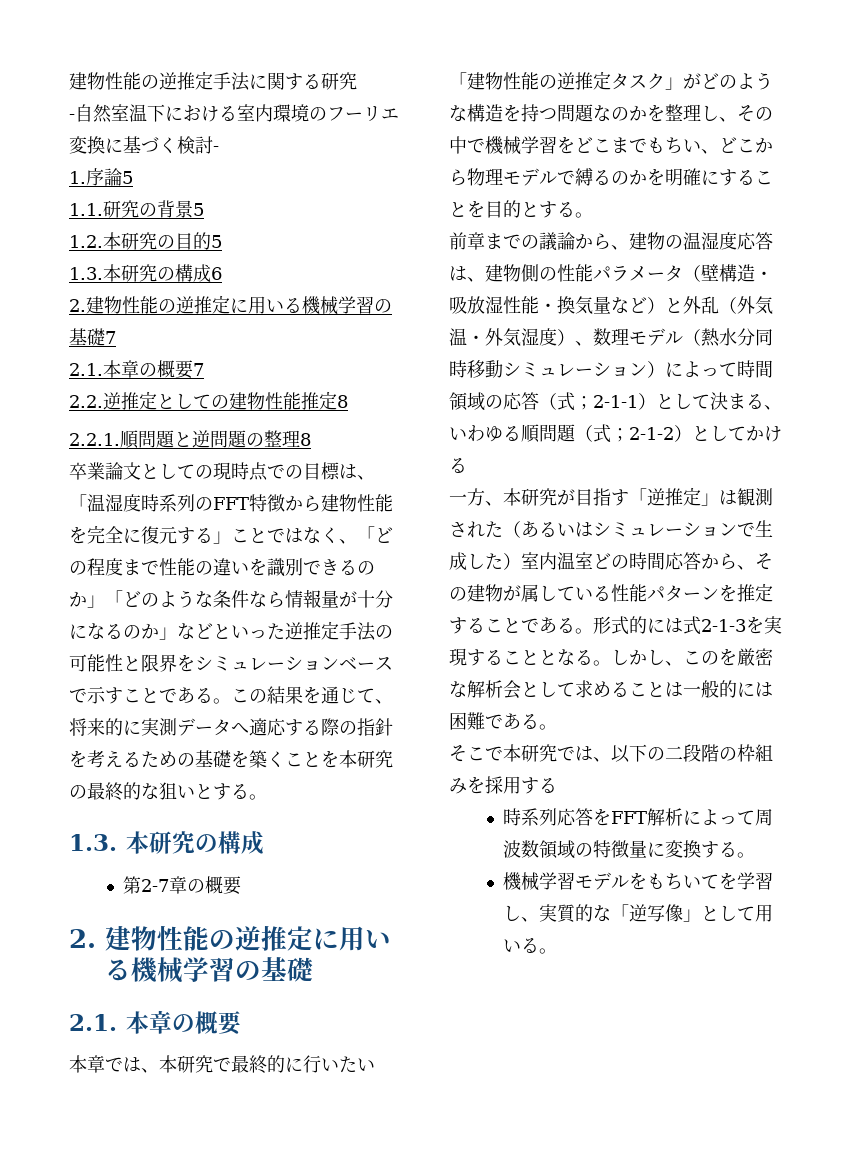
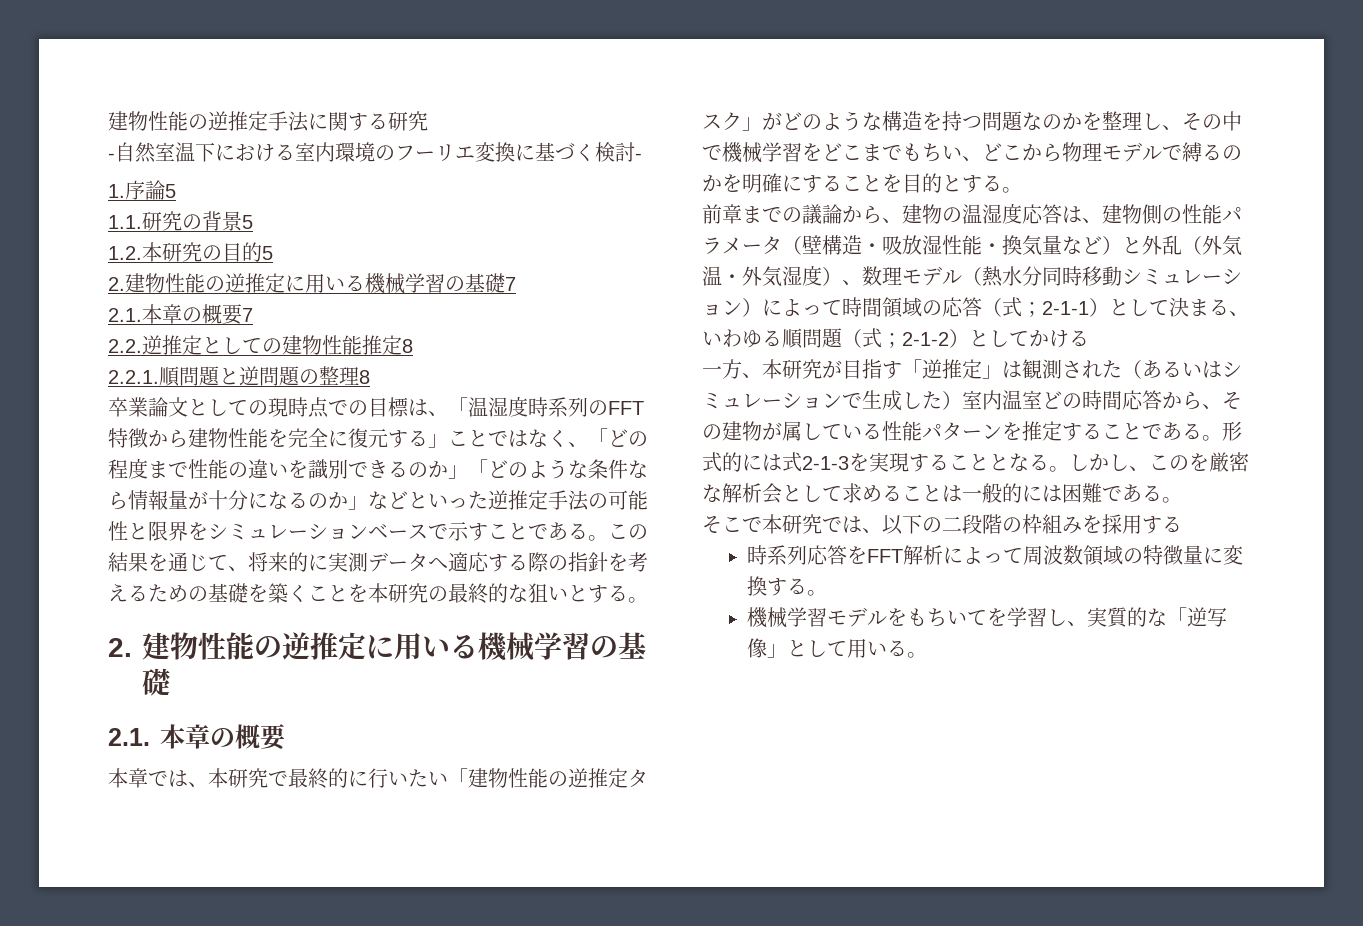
[69,264,222,282] // 1.3.本研究の構成6 -> (273, 253) none
[69,831,264,855] [122,876,241,895] // 1.3.本研究の構成 // 第2-7章の概要 -> (648, 600) none

